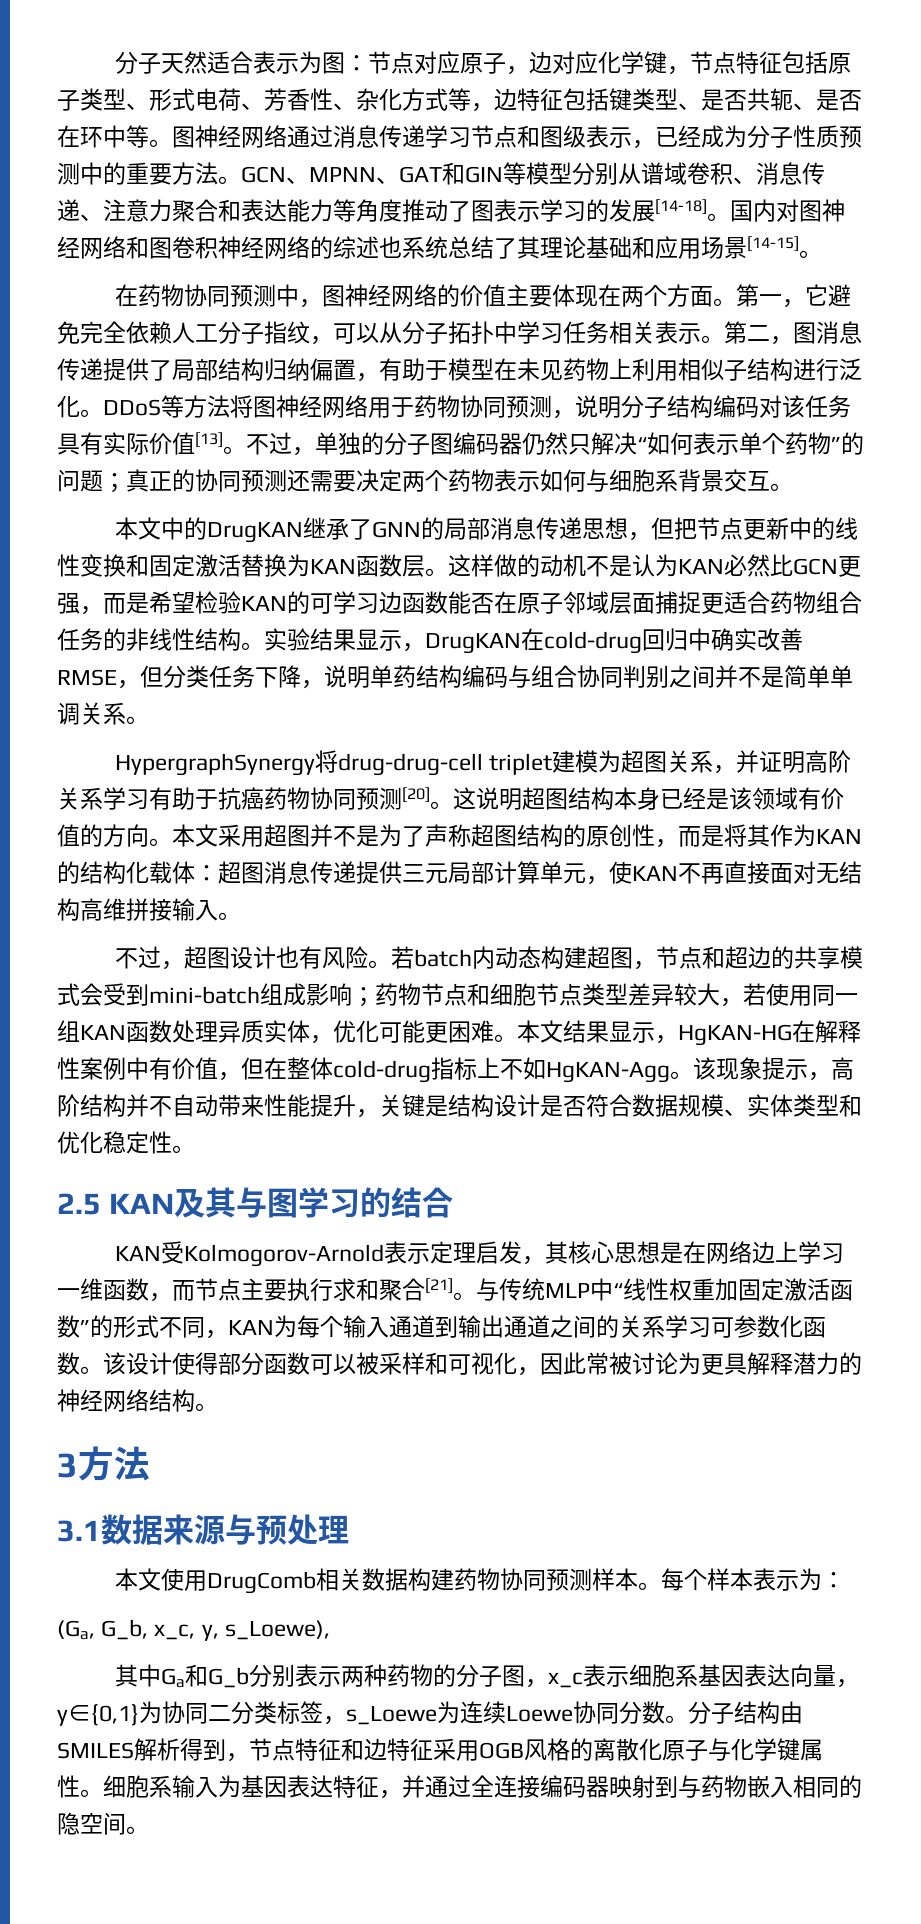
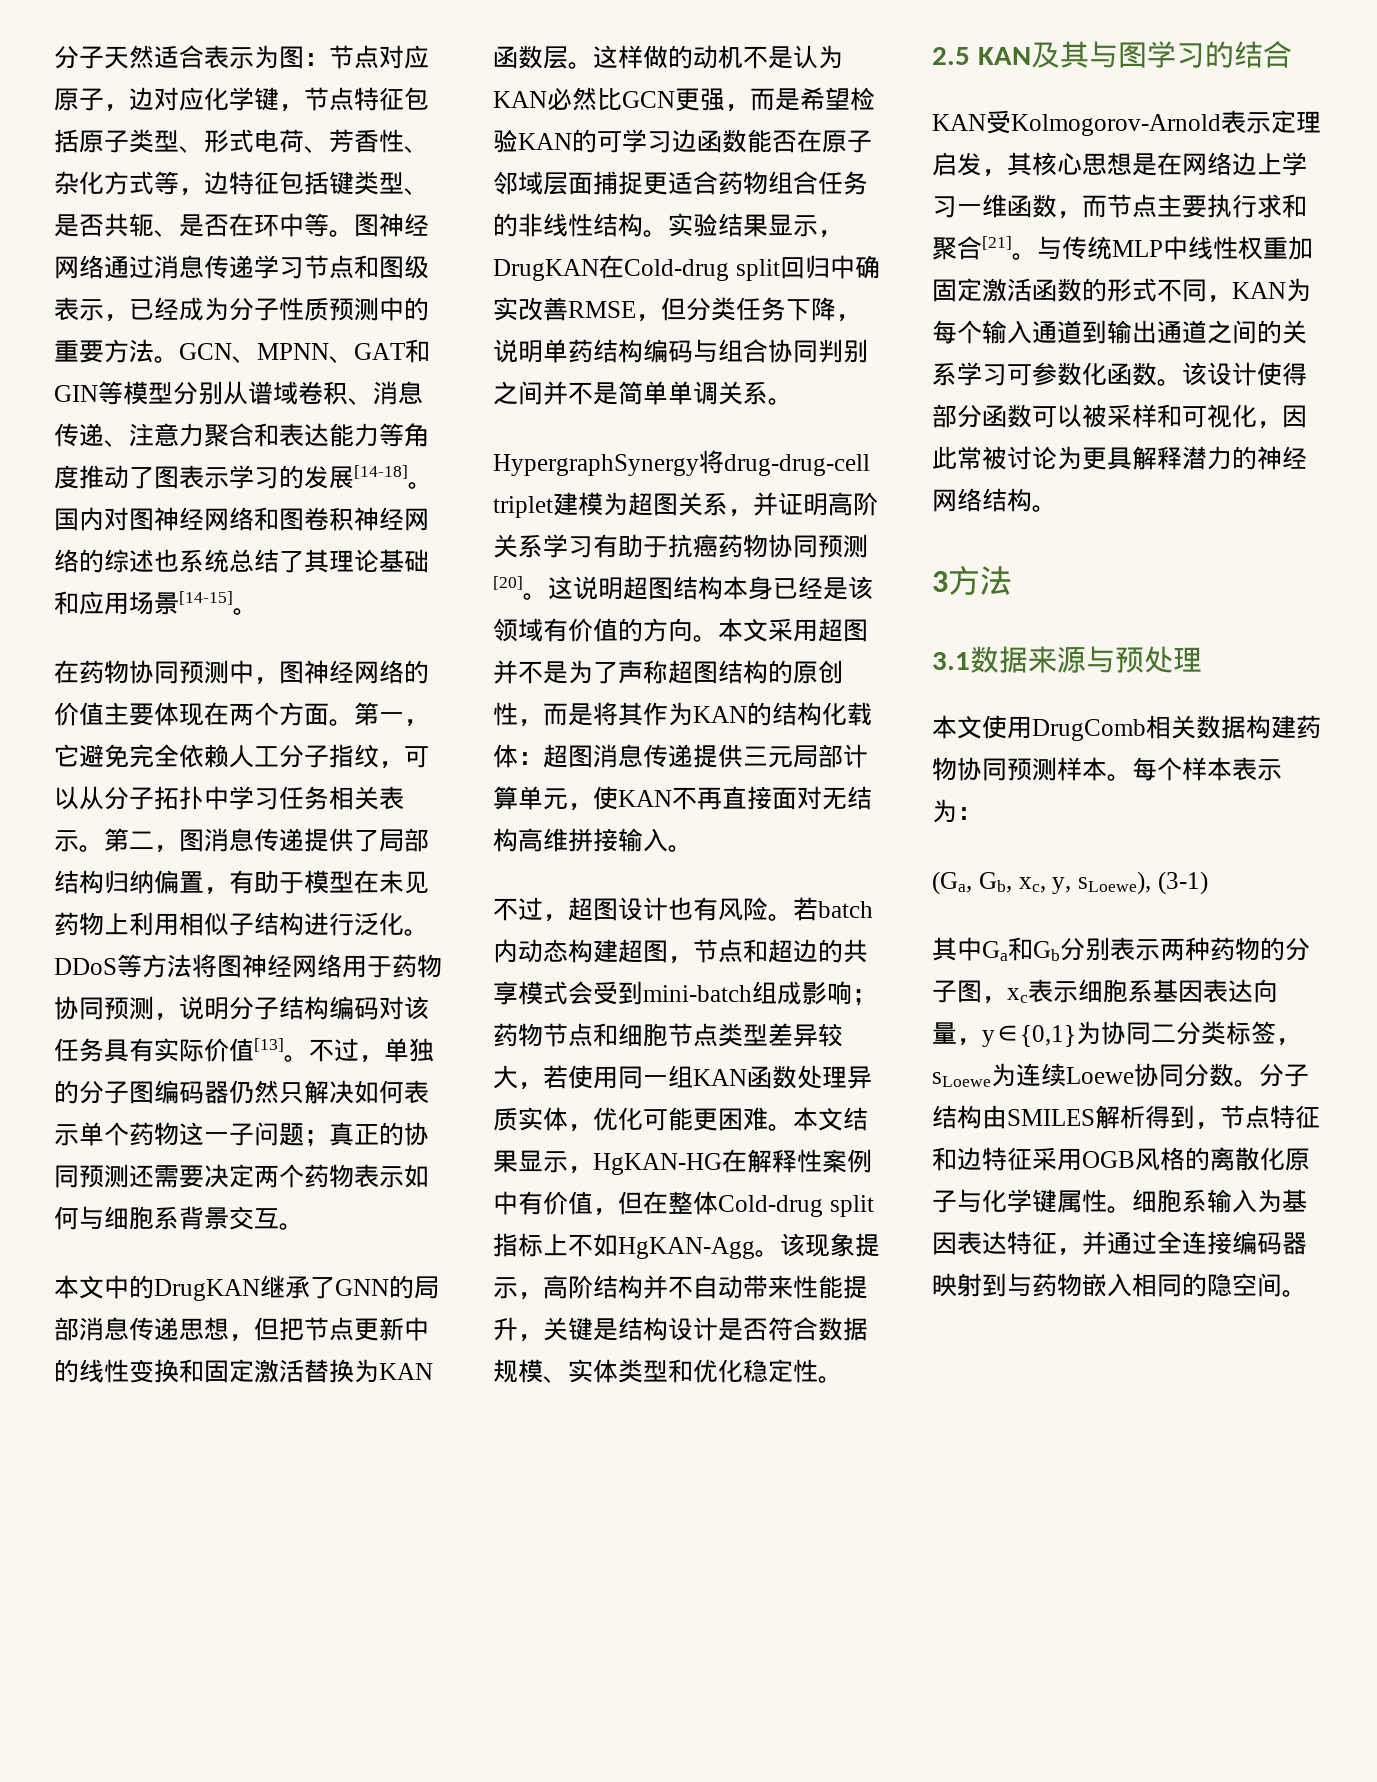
[637,437,647,452] “ -> (354, 1092) none
[831,432,864,455] ”的 -> [179,1122,254,1146] 这一子
[544,631,642,654] cold-drug -> [624,259,780,281] Cold-drug split
[333,1060,431,1083] cold-drug -> [718,1195,874,1217] Cold-drug split
[613,1283,623,1298] “ -> (1188, 248) none
[80,1320,90,1335] ” -> (1082, 290) none
[101,1619,330,1641] G_b, x_c, y, s_Loewe), -> [978,871,1208,895] Gb, xc, y, sLoewe), (3-1)
[207,1667,249,1688] G_b -> [1033,941,1060,961] Gb
[547,1672,583,1688] x_c -> [1007,988,1028,1003] xc
[346,1706,437,1725] s_Loewe -> [932,1072,991,1087] sLoewe

